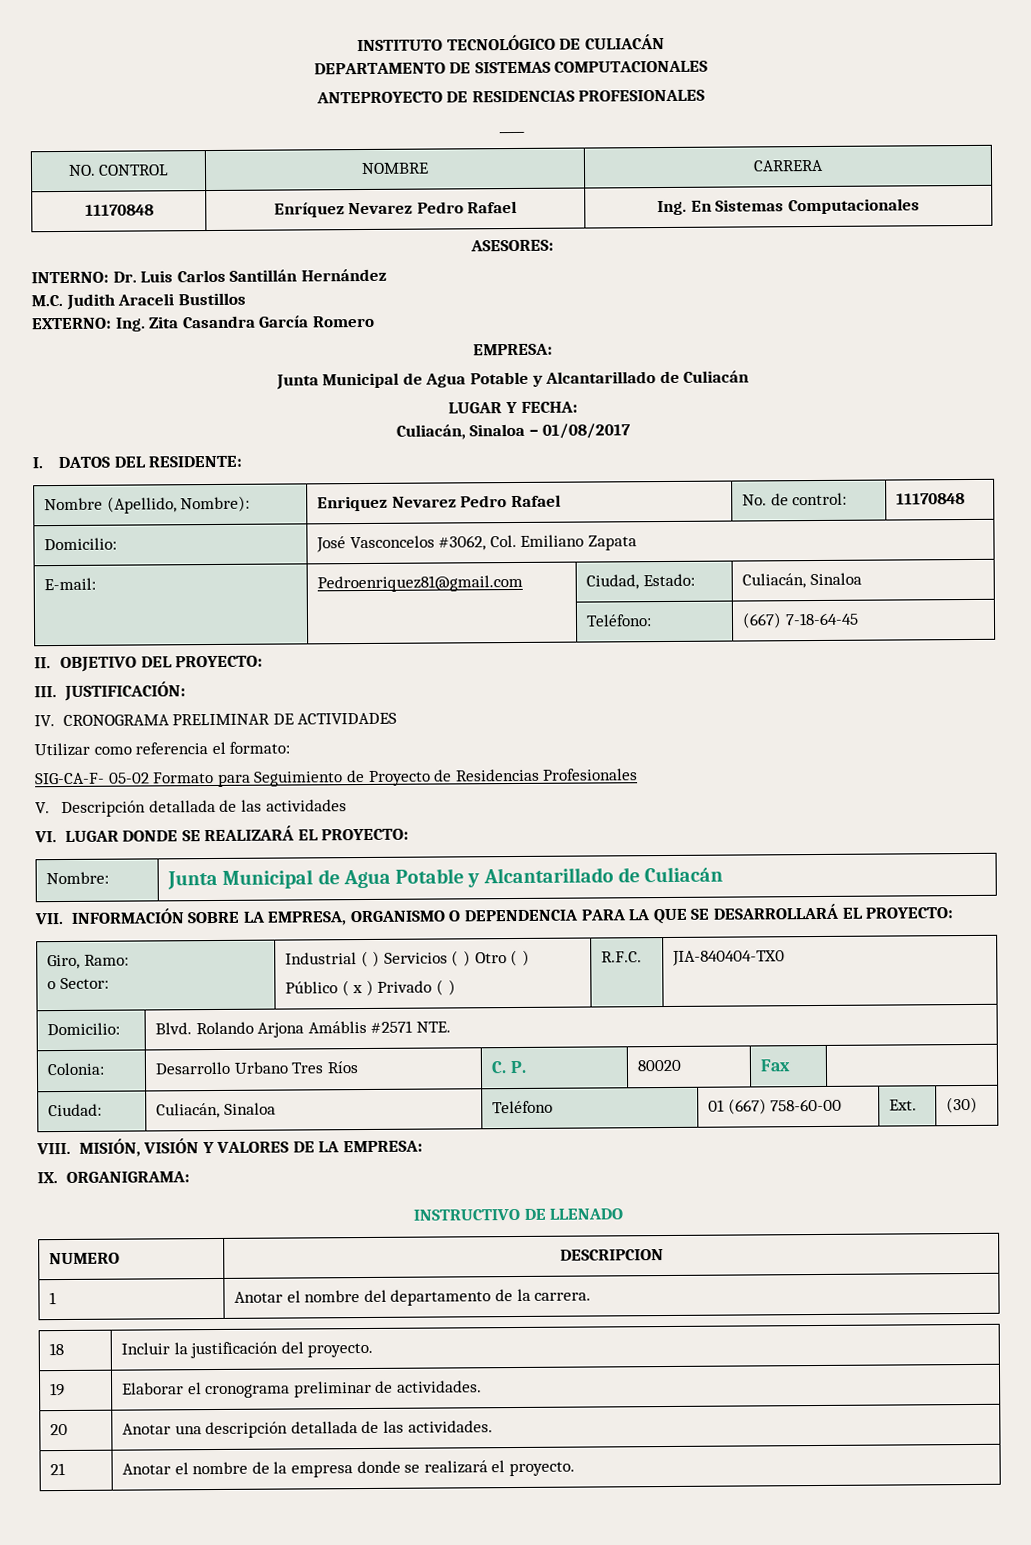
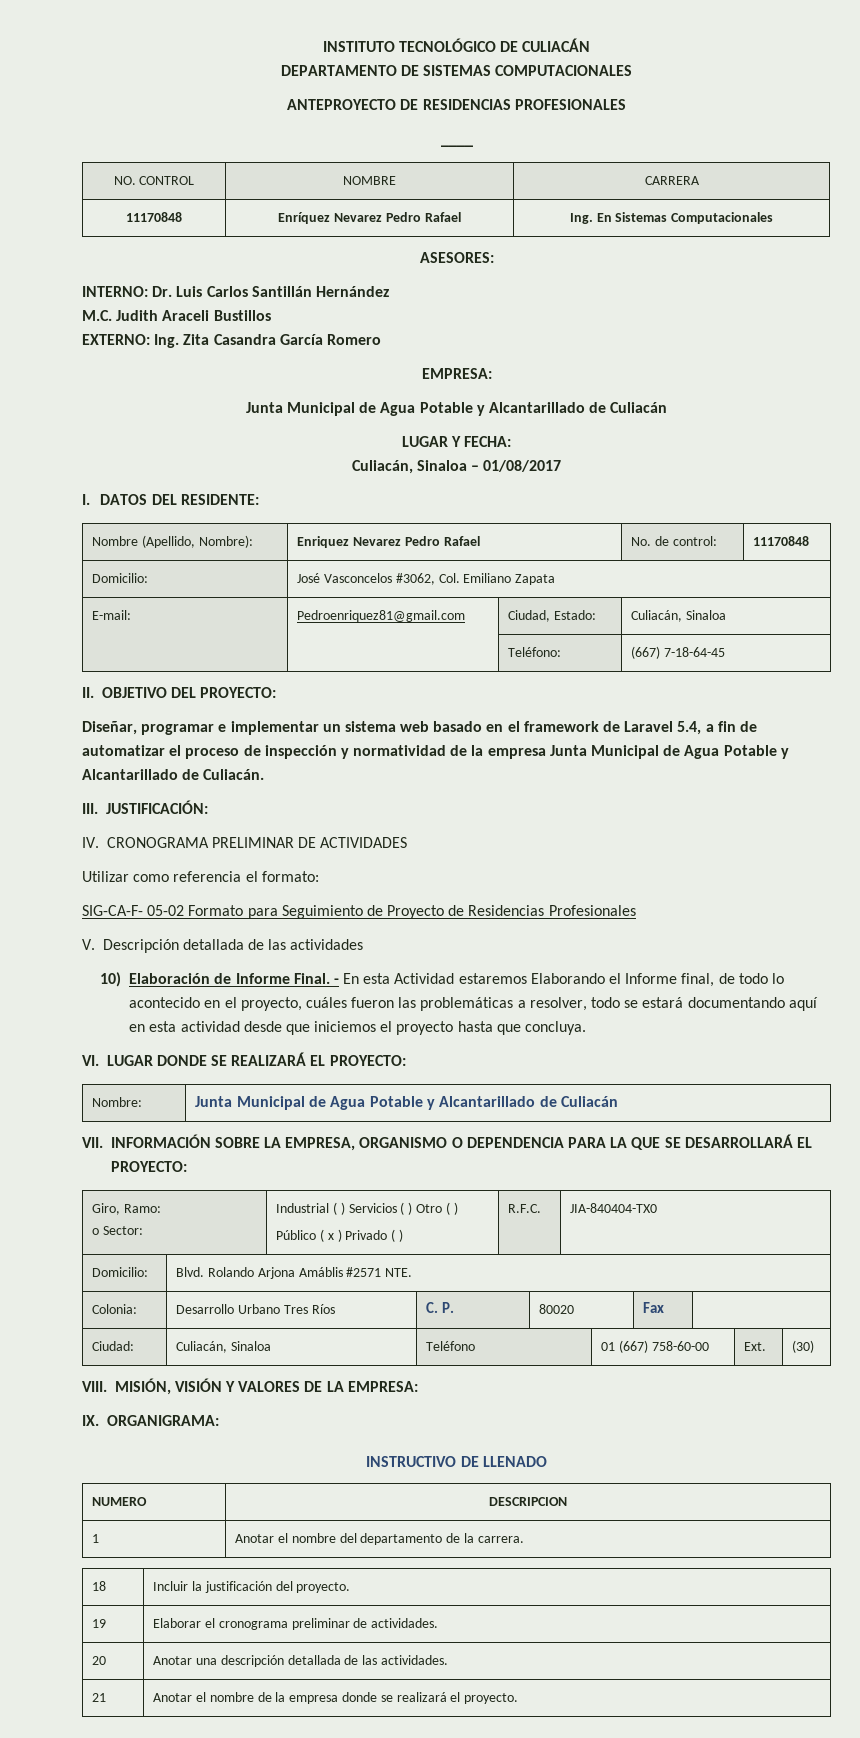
(264, 661) none -> [82,721,757,735] [82,745,789,759] [82,769,265,780] // Diseñar, programar e implementar un sistema web basado en el framework de Laravel 5.4, a fin de automatizar el proceso de inspección y normatividad de la empresa Junta Municipal de Agua Potable y Alcantarillado de Culiacán.
(347, 805) none -> [100,972,784,987] [129,997,818,1011] [129,1021,587,1035] // 10) Elaboración de Informe Final. - En esta Actividad estaremos Elaborando el Informe final, de todo lo acontecido en el proyecto, cuáles fueron las problemáticas a resolver, todo se estará documentando aquí en esta actividad desde que iniciemos el proyecto hasta que concluya.

